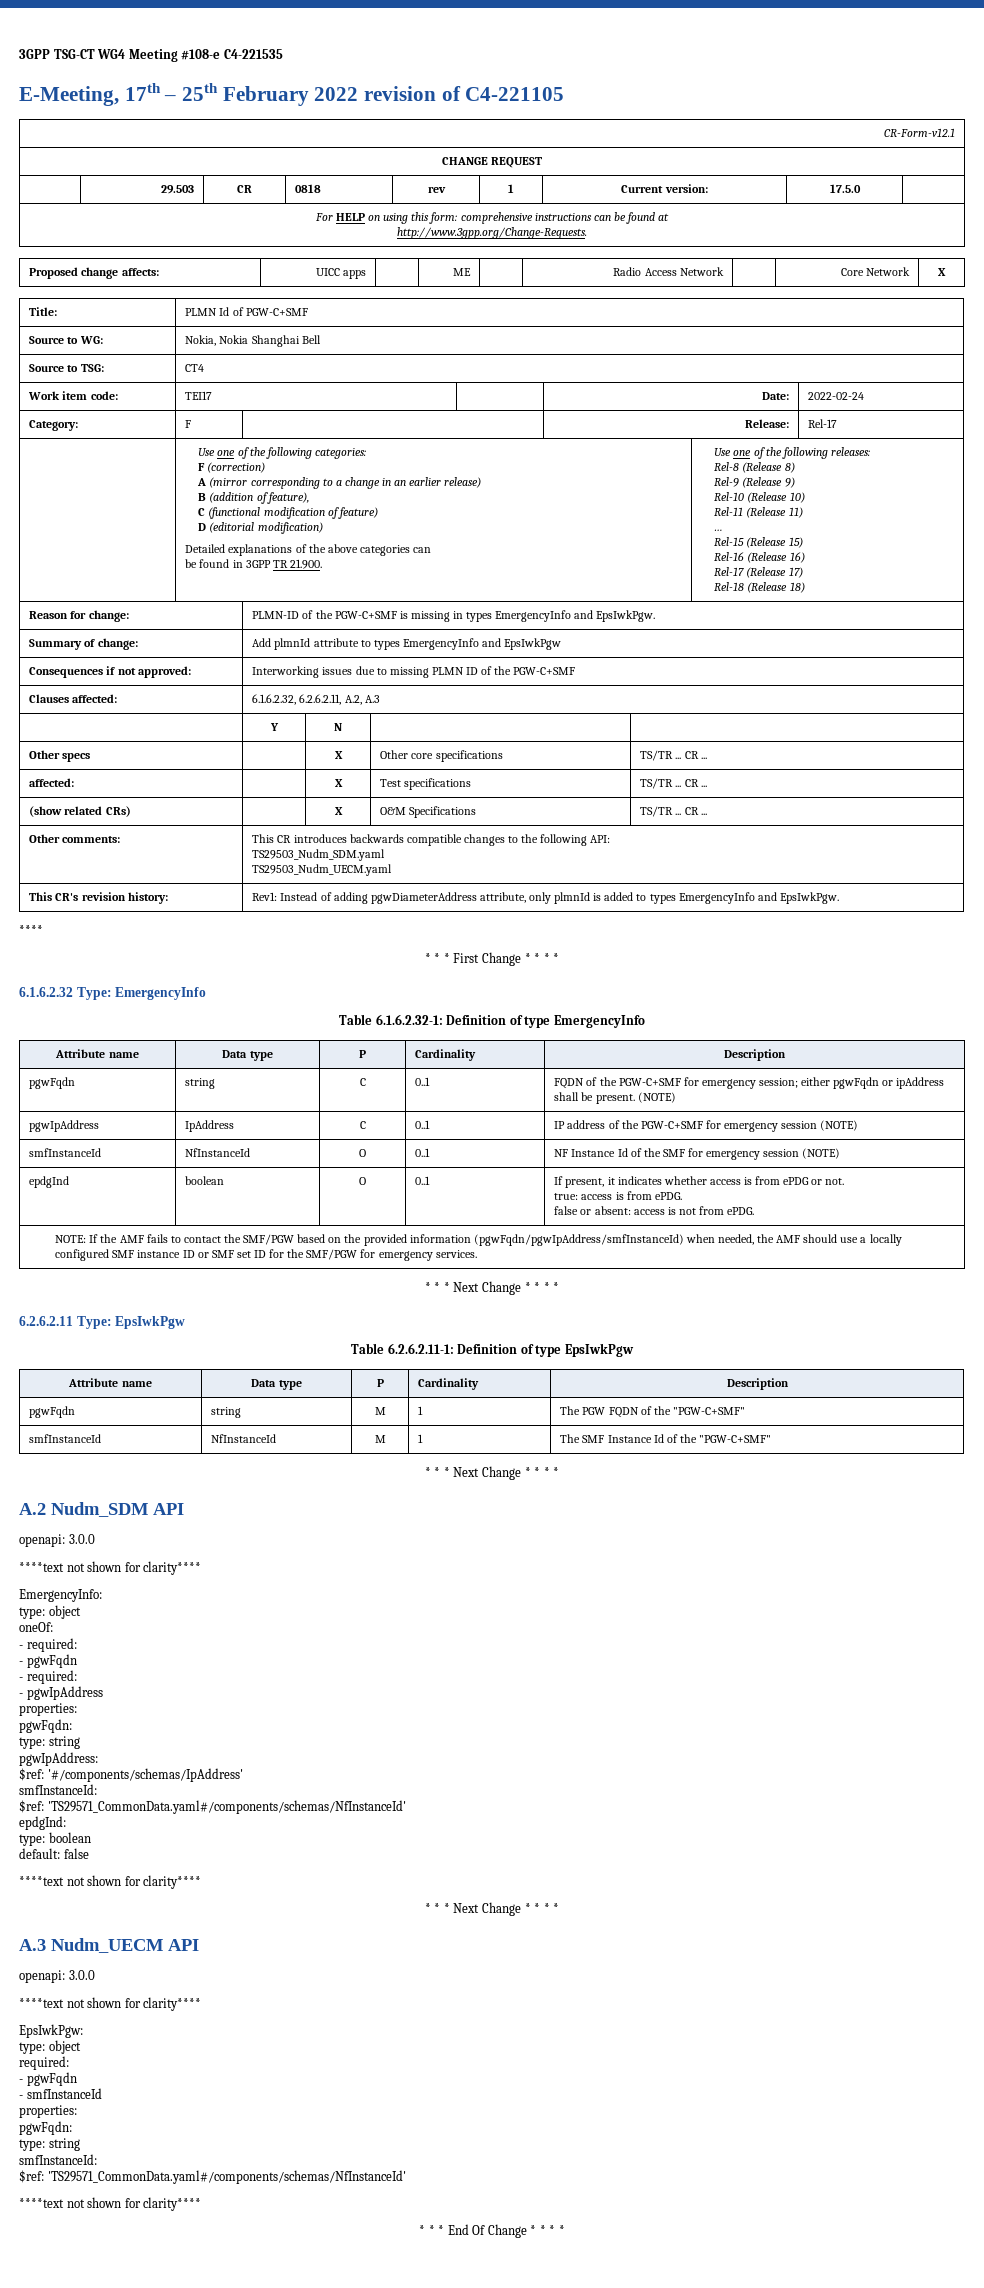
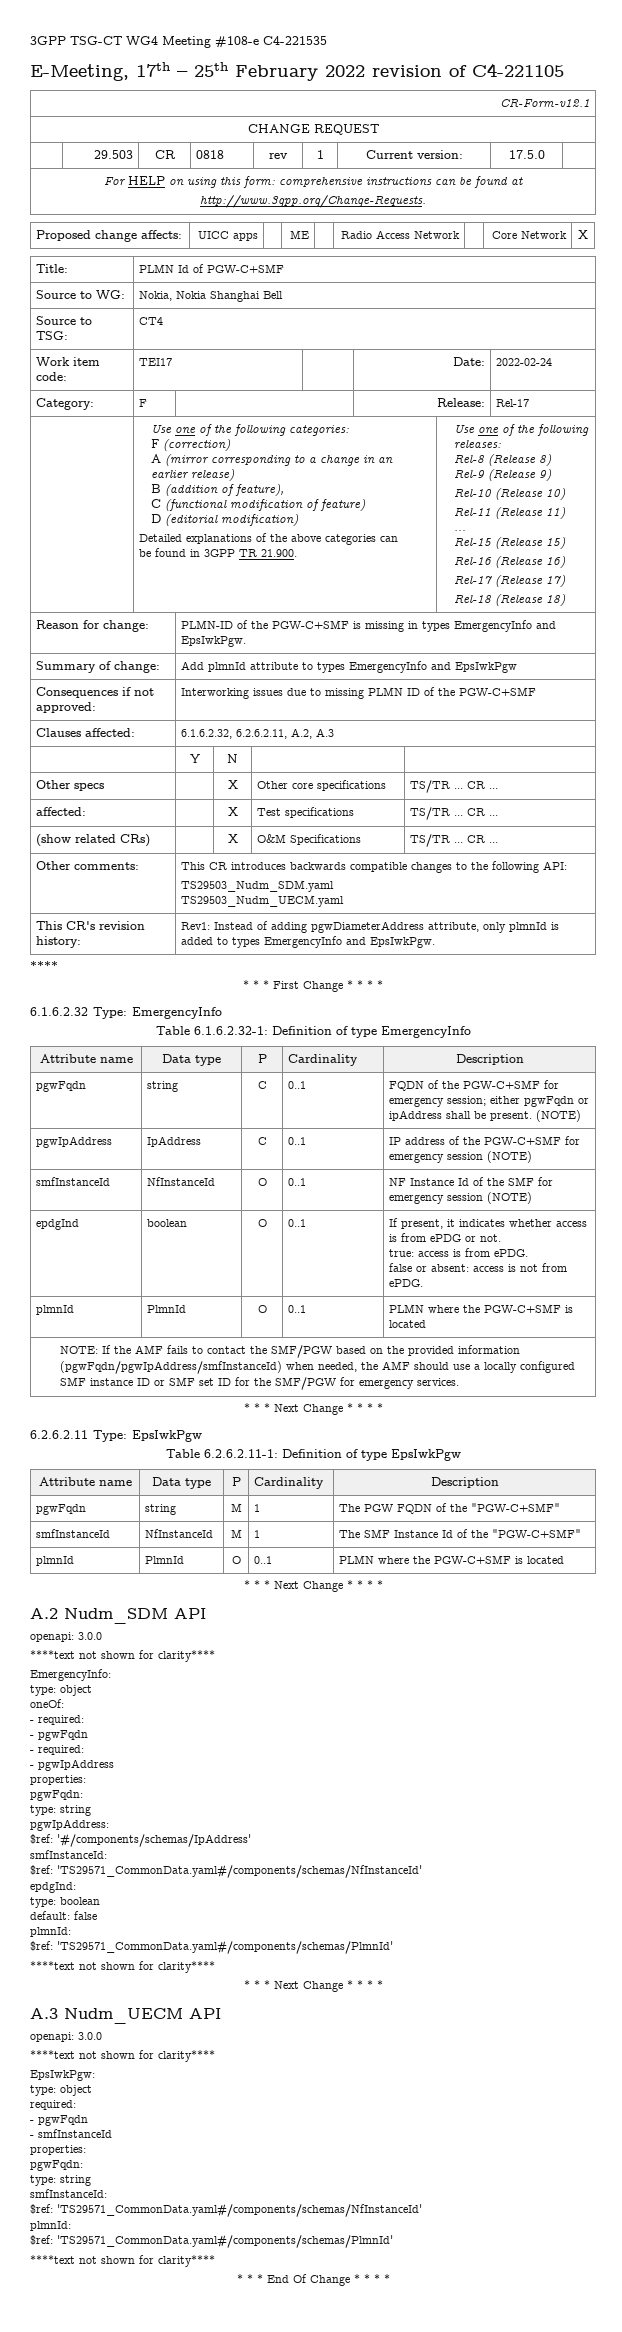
(755, 1211) none -> [36,1305,75,1315] [147,1305,187,1313] [257,1305,267,1313] [288,1305,307,1313] [389,1304,574,1313] [389,1320,427,1328] // plmnId | PlmnId | O | 0..1 | PLMN where the PGW-C+SMF is located
(772, 1439) none -> [36,1556,75,1566] [145,1556,185,1564] [231,1556,241,1564] [254,1556,273,1564] [339,1555,565,1564] // plmnId | PlmnId | O | 0..1 | PLMN where the PGW-C+SMF is located
(89, 1853) none -> [30,1927,71,1937] [30,1940,393,1954] // plmnId: // $ref: 'TS29571_CommonData.yaml#/components/schemas/PlmnId'
(406, 2177) none -> [30,2221,71,2231] [30,2234,393,2248] // plmnId: // $ref: 'TS29571_CommonData.yaml#/components/schemas/PlmnId'

